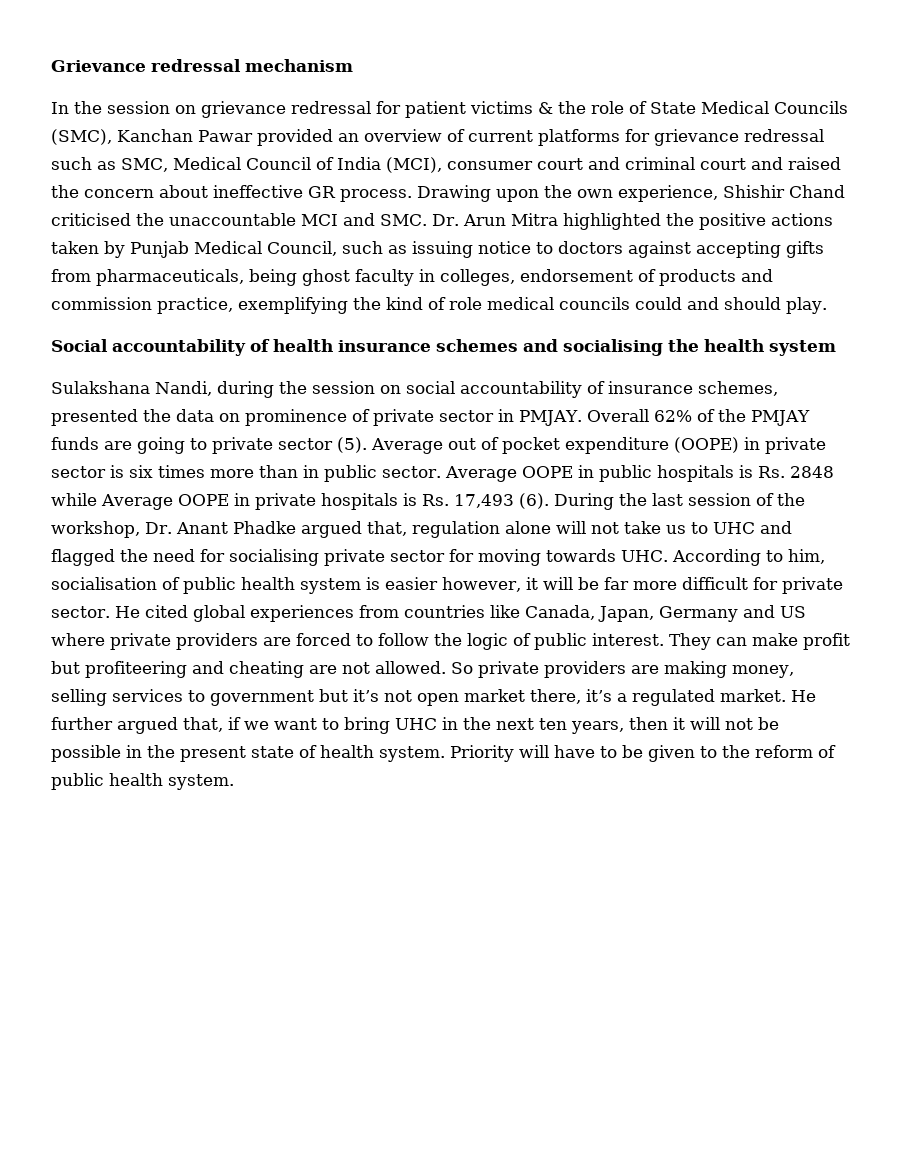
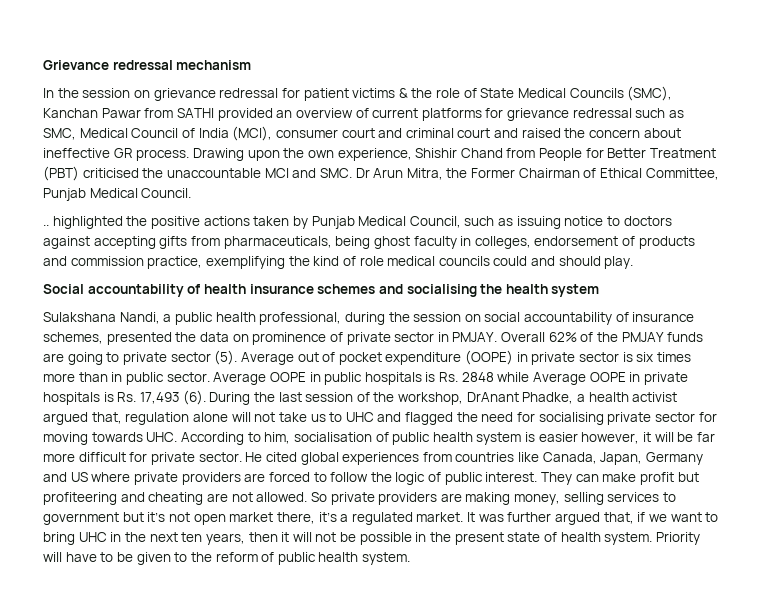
(253, 136) none -> [144,108,214,118] from SATHI
(845, 191) none -> [506,148,717,161] [43,166,79,181] from People for Better Treatment (PBT)
[432,213,558,226] Dr. Arun Mitra -> [355,168,719,180] [43,188,192,201] [43,224,49,226] Dr Arun Mitra, the Former Chairman of Ethical Committee, Punjab Medical Council. // ..
(212, 388) none -> [163,312,342,325] a public health professional,
[145,521,296,534] Dr. Anant Phadke -> [466,392,678,404] DrAnant Phadke, a health activist
[791,690,816,702] He -> [467,512,504,522] It was

